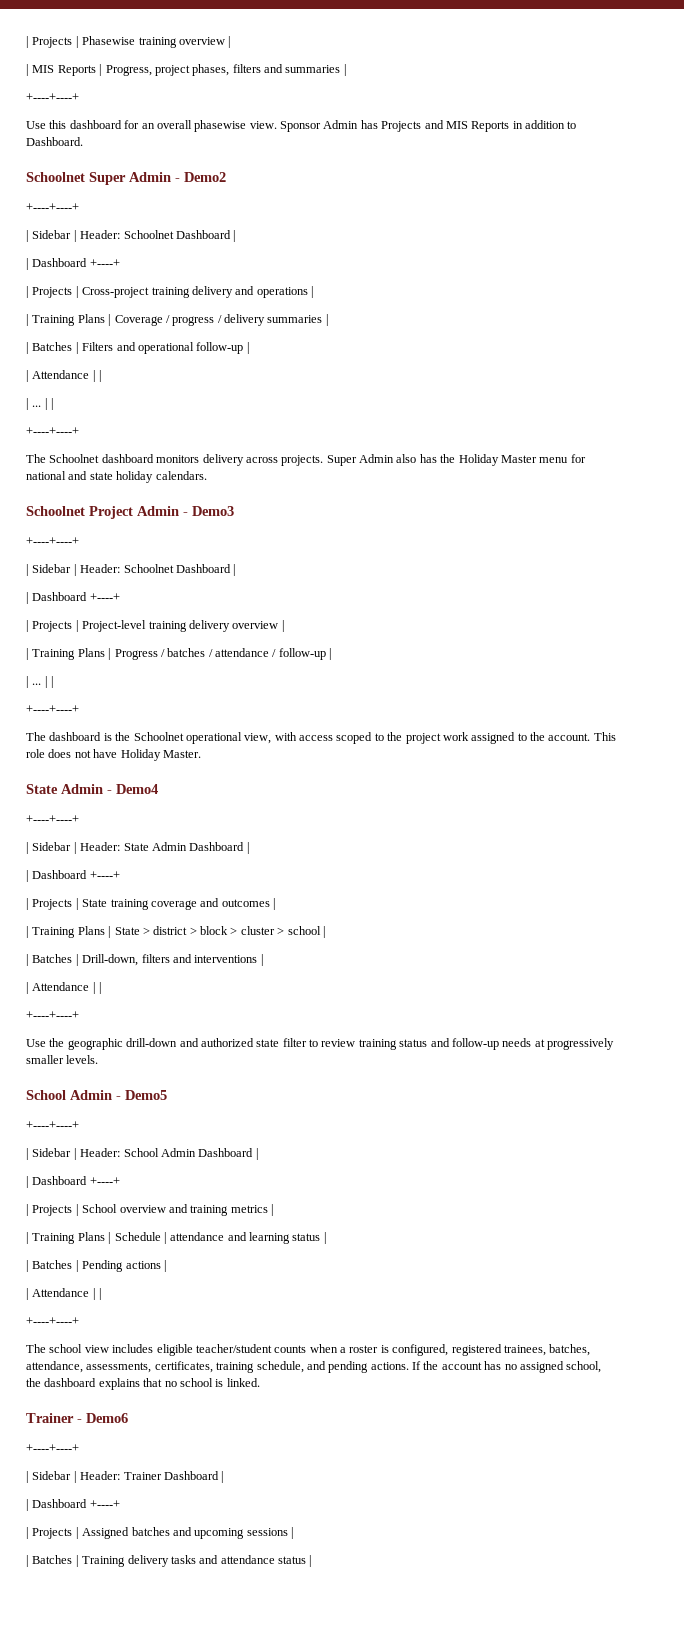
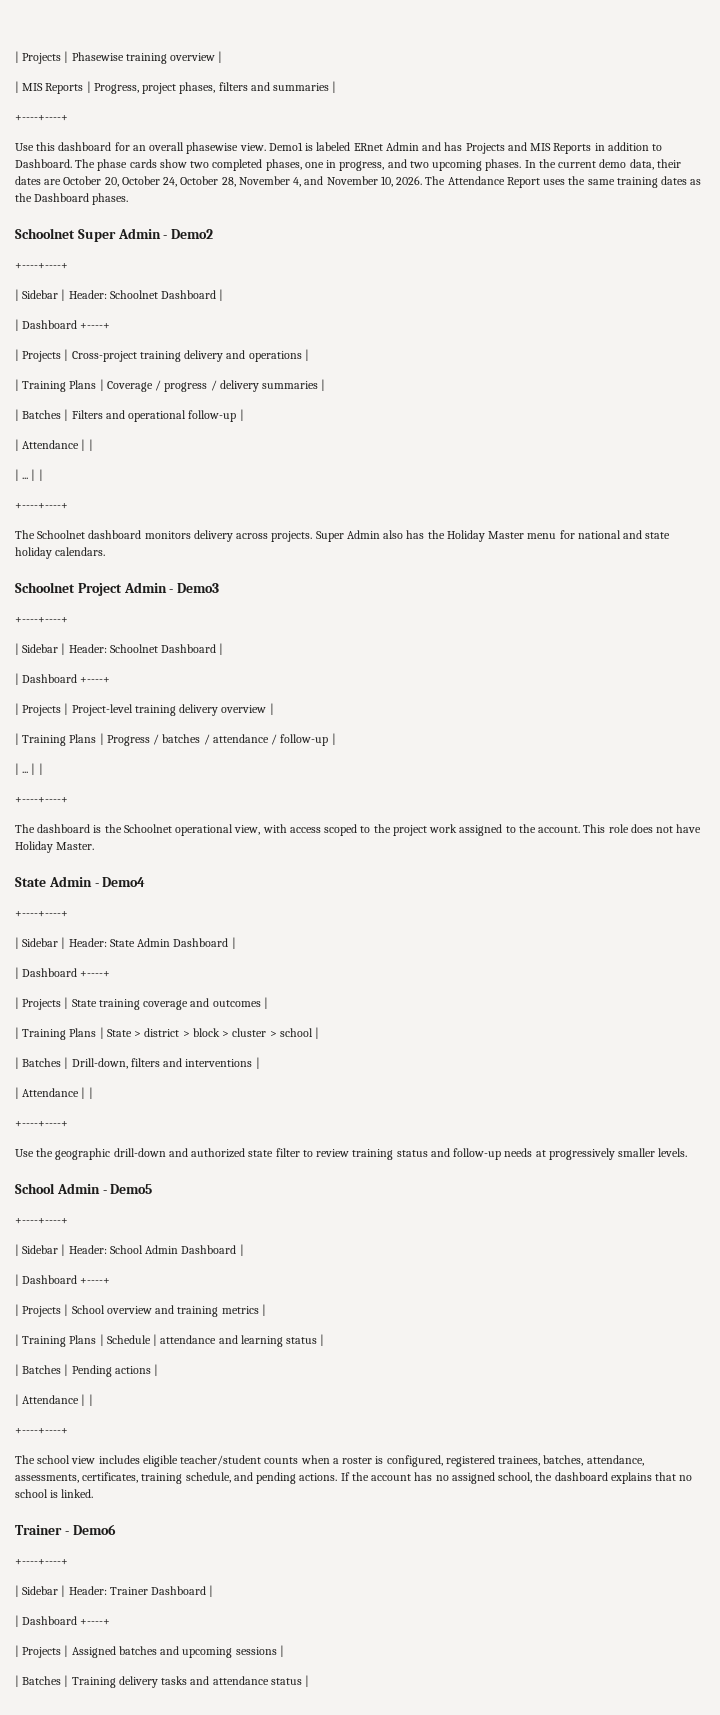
[280,120,359,132] Sponsor Admin -> [268,142,442,151] Demo1 is labeled ERnet Admin and
(83, 141) none -> [75,159,681,171] [15,176,702,188] [15,193,129,205] The phase cards show two completed phases, one in progress, and two upcoming phases. In the current demo data, their dates are October 20, October 24, October 28, November 4, and November 10, 2026. The Attendance Report uses the same training dates as the Dashboard phases.

